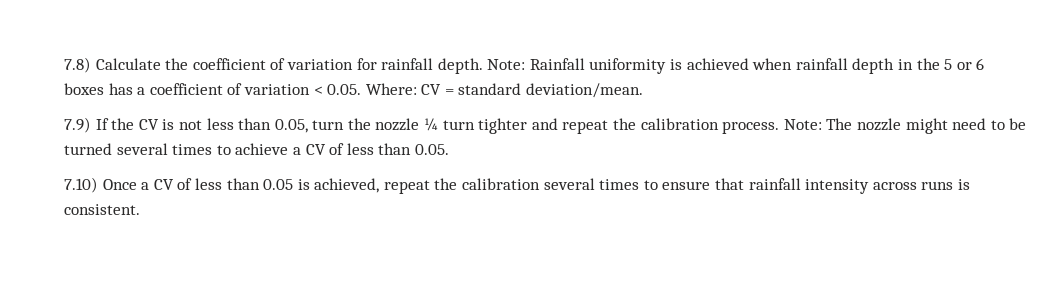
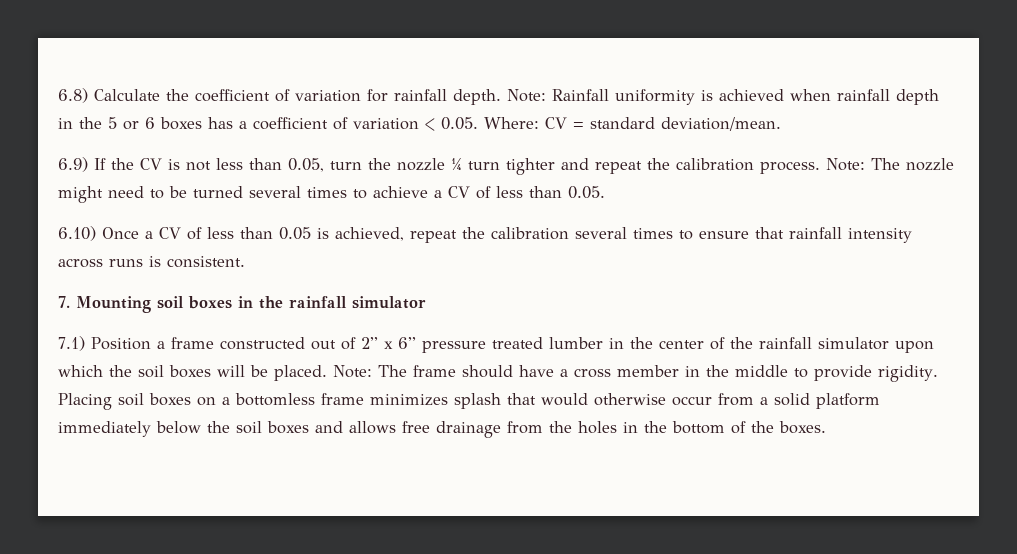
[64,57,91,73] 7.8) -> [58,88,88,103] 6.8)
[64,117,91,133] 7.9) -> [58,157,88,172] 6.9)
[64,177,98,193] 7.10) -> [58,226,96,241] 6.10)
(140, 209) none -> [58,296,426,313] [58,336,934,353] [58,365,938,382] [58,393,880,410] [58,421,826,438] // 7. Mounting soil boxes in the rainfall simulator // 7.1) Position a frame constructed out of 2” x 6” pressure treated lumber in the center of the rainfall simulator upon which the soil boxes will be placed. Note: The frame should have a cross member in the middle to provide rigidity. Placing soil boxes on a bottomless frame minimizes splash that would otherwise occur from a solid platform immediately below the soil boxes and allows free drainage from the holes in the bottom of the boxes.

